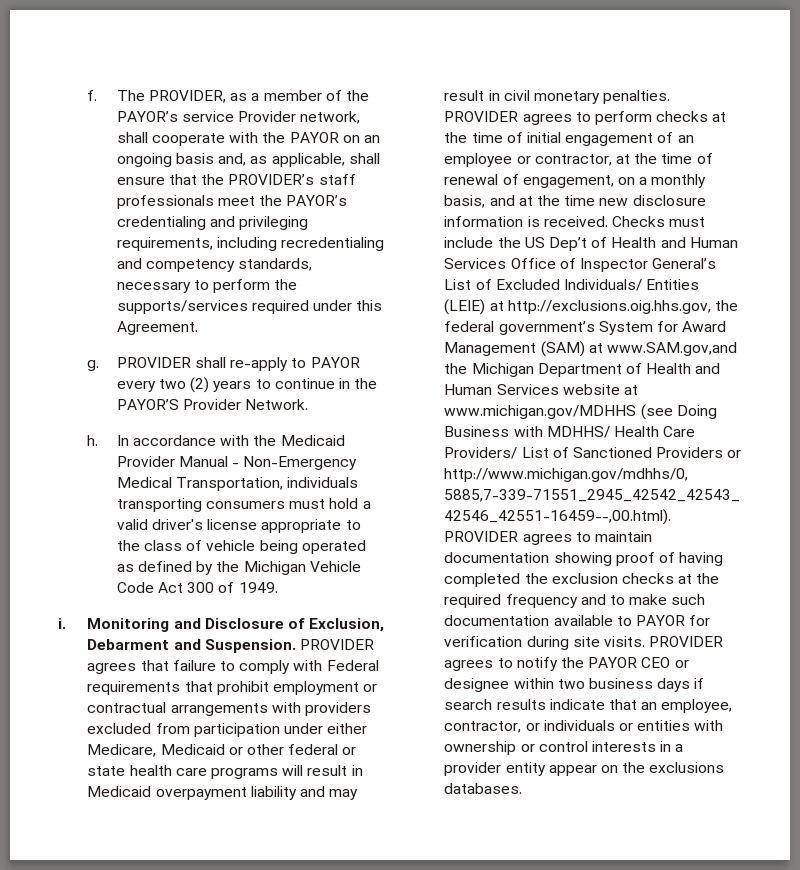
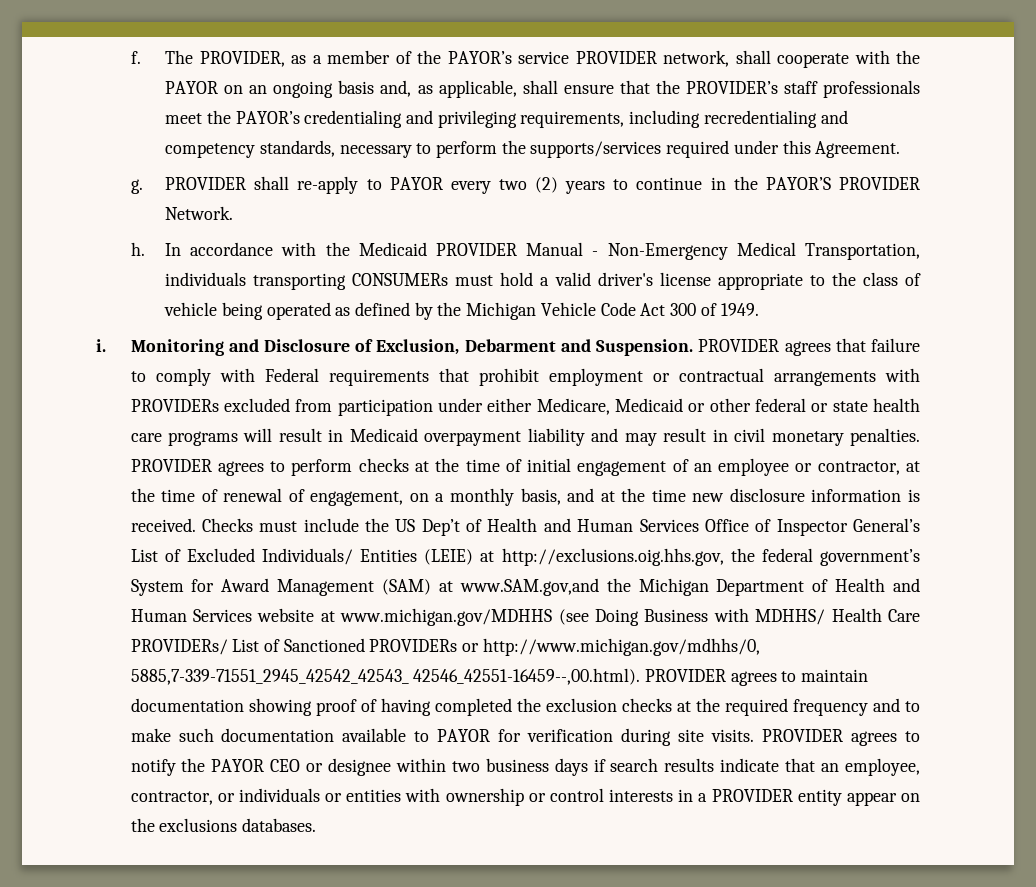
[238,111,297,122] Provider -> [575,51,657,64] PROVIDER
[183,399,242,410] Provider -> [839,177,921,190] PROVIDER
[116,456,175,467] Provider -> [436,243,518,256] PROVIDER
[206,501,286,509] consumers -> [352,273,449,286] CONSUMERs
[305,702,372,716] providers -> [130,399,219,412] PROVIDERs
[444,447,518,459] Providers/ -> [130,639,228,655] PROVIDERs/
[656,447,724,458] Providers -> [369,639,458,652] PROVIDERs
[444,762,502,776] provider -> [711,789,793,802] PROVIDER

